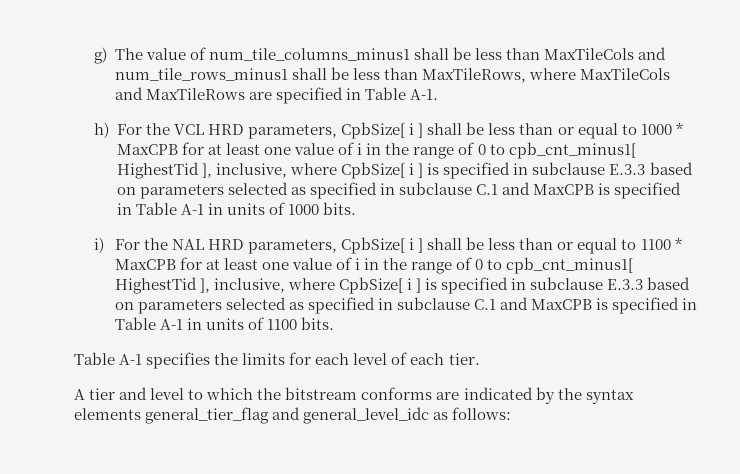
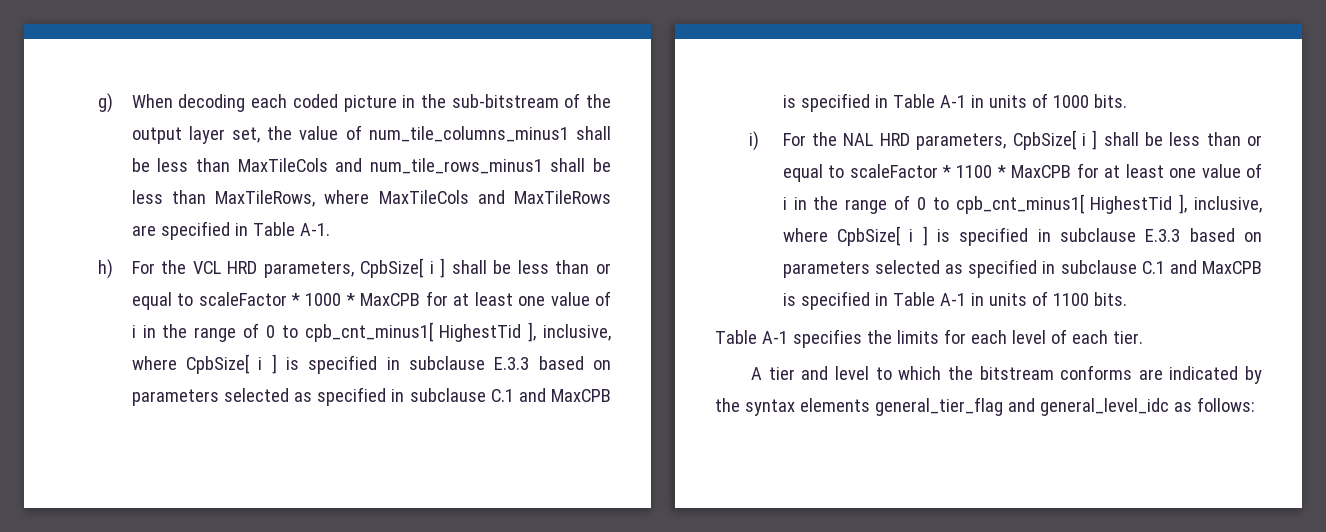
[114,48,143,60] The -> [131,93,611,112] [131,126,293,144] When decoding each coded picture in the sub-bitstream of the output layer set, the
(637, 129) none -> [198,292,301,306] scaleFactor *
(637, 244) none -> [849,164,952,178] scaleFactor *

